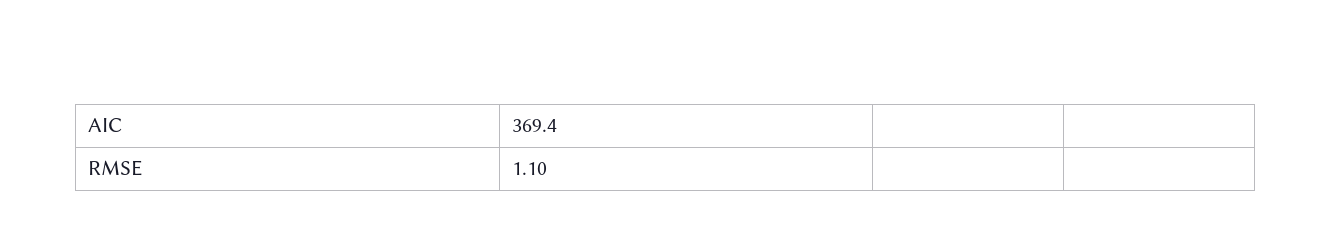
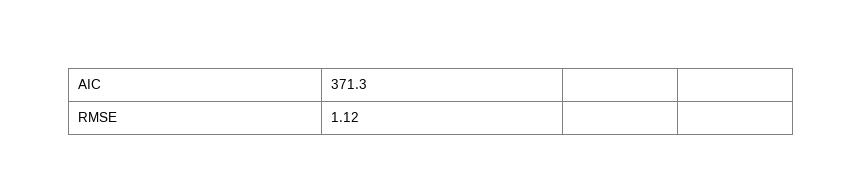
[512,119,558,132] 369.4 -> [330,79,367,89] 371.3
[512,162,548,175] 1.10 -> [330,112,359,122] 1.12

